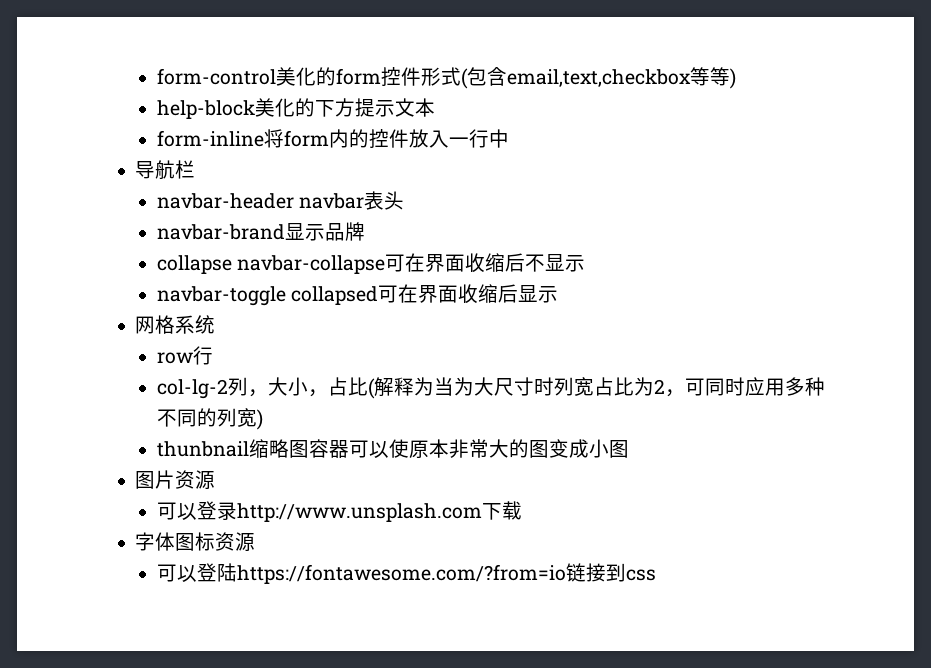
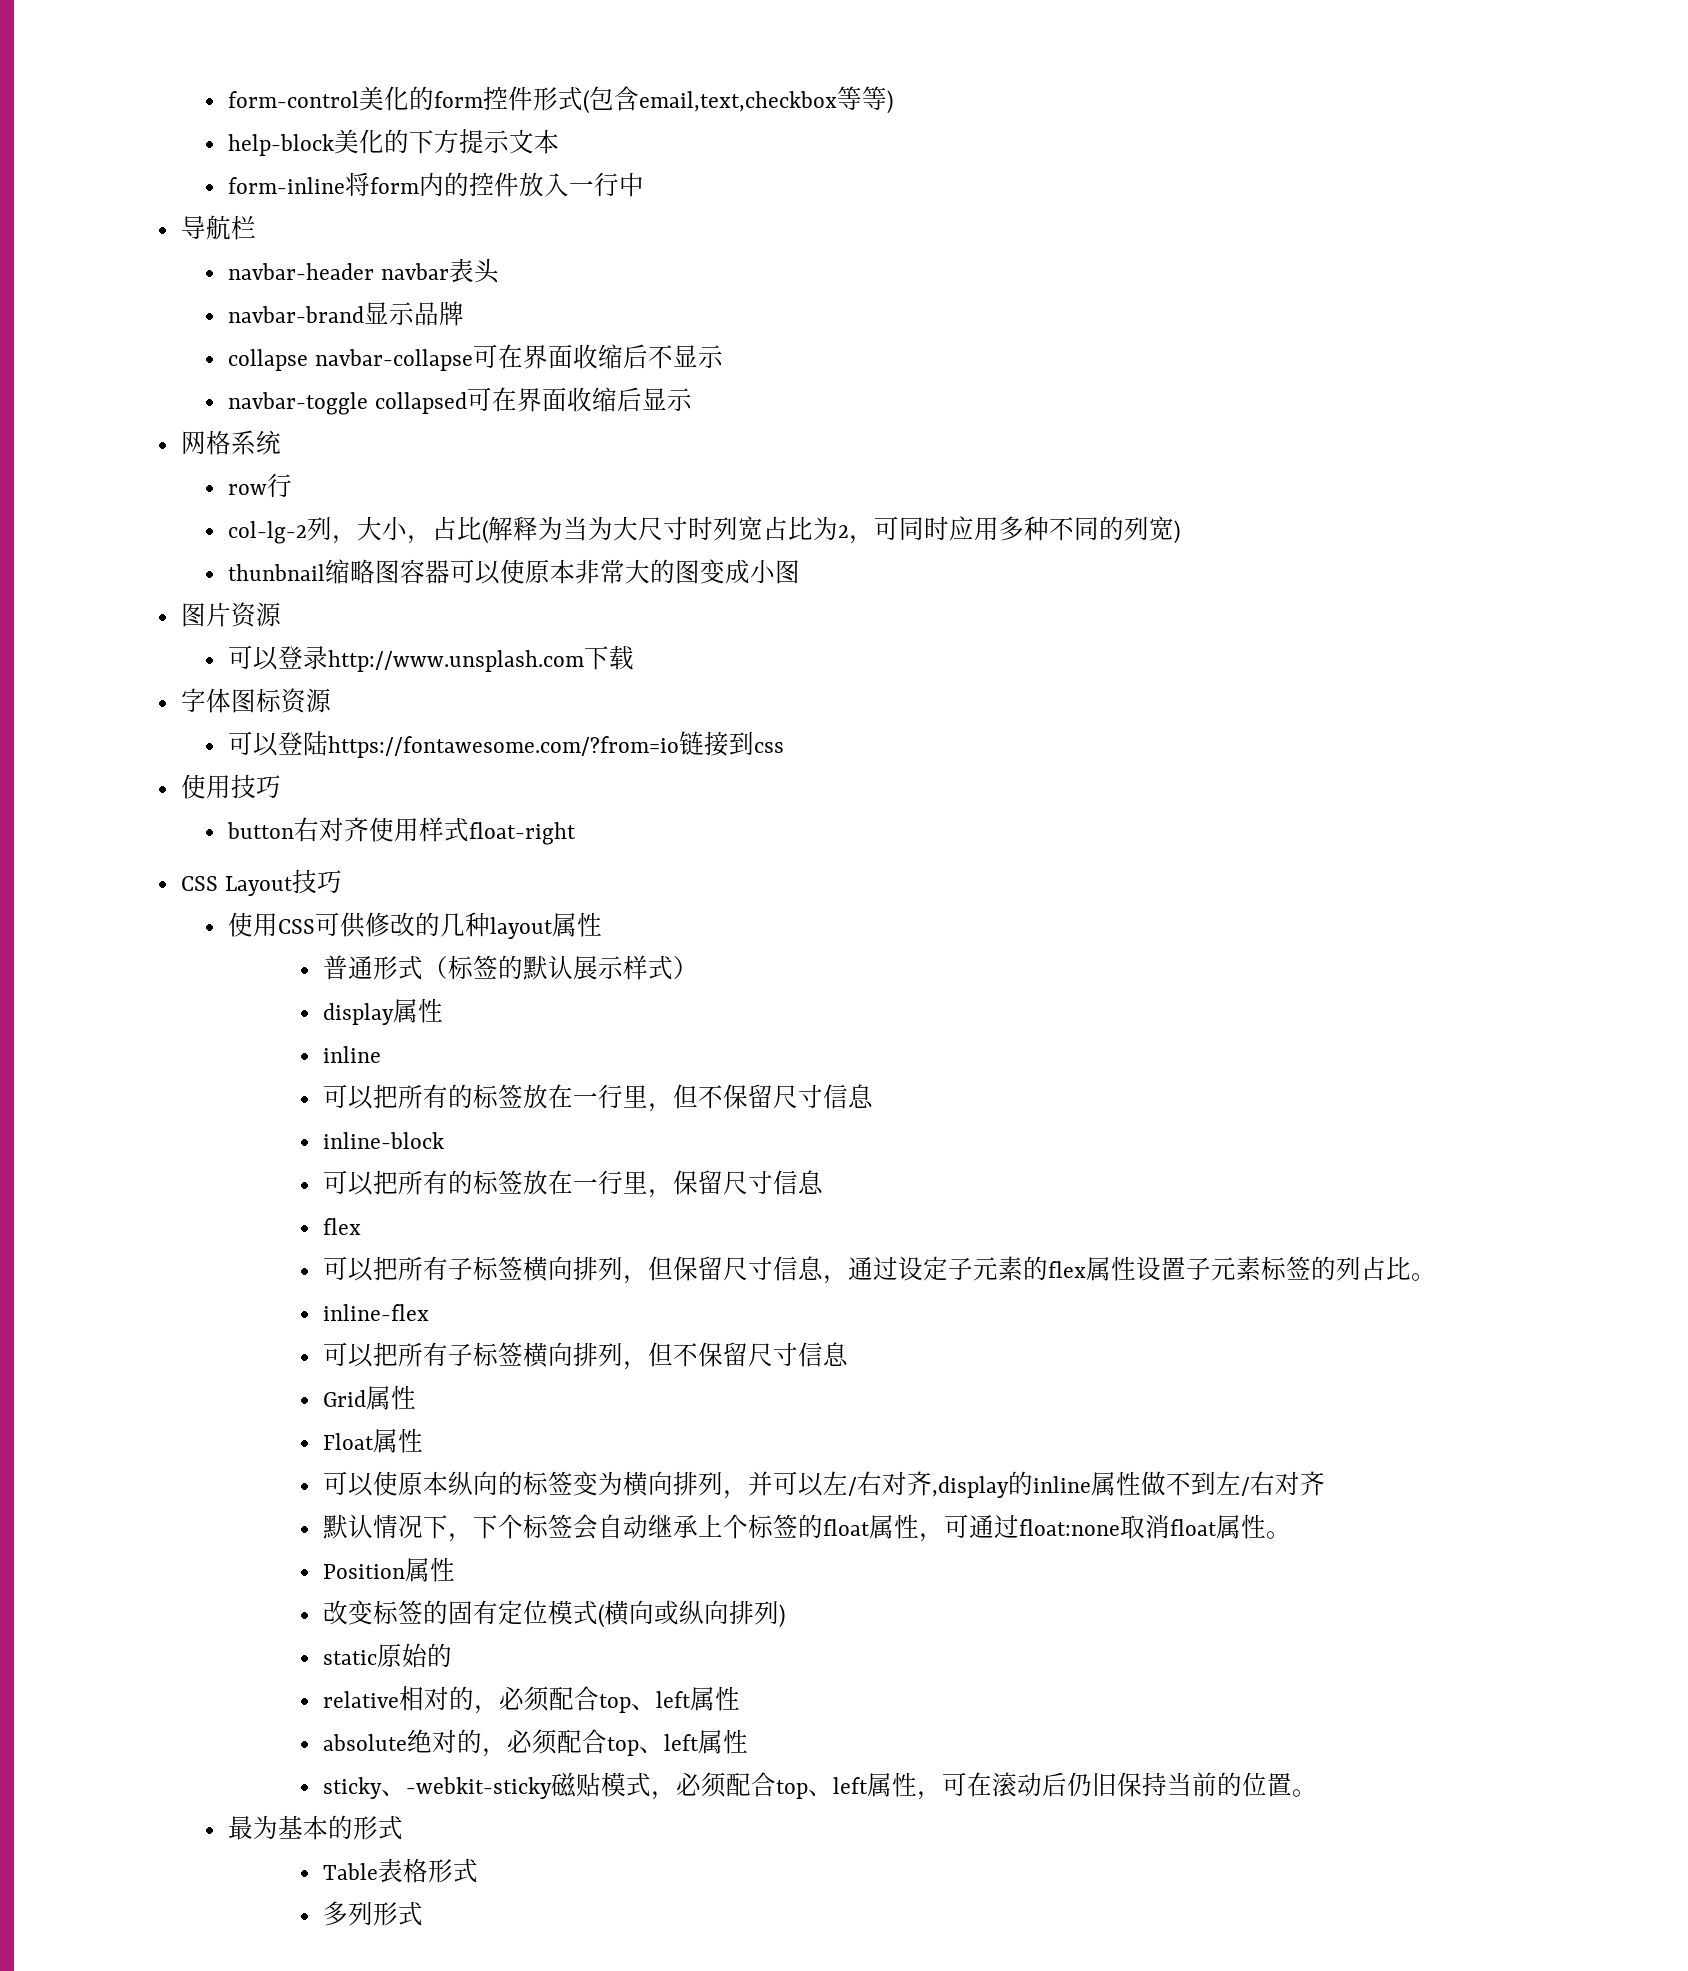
(656, 575) none -> [181,774,282,799] [227,817,577,845] [181,869,342,896] [228,912,603,939] [322,955,698,980] [322,998,443,1025] [322,1046,381,1063] [322,1084,873,1112] [322,1132,444,1149] [322,1170,823,1198] [322,1218,361,1235] [322,1256,1436,1284] [322,1304,429,1321] [322,1342,848,1370] [322,1385,416,1410] [322,1428,423,1453] [322,1471,1325,1499] [322,1514,1291,1542] [322,1557,455,1582] [322,1600,785,1628] [322,1643,452,1668] [322,1686,740,1714] [322,1729,748,1757] [322,1772,1317,1800] [228,1815,404,1840] [322,1858,478,1883] [322,1901,423,1926] // 使用技巧 // button右对齐使用样式float-right // CSS Layout技巧 // 使用CSS可供修改的几种layout属性 // 普通形式（标签的默认展示样式） // display属性 // inline // 可以把所有的标签放在一行里，但不保留尺寸信息 // inline-block // 可以把所有的标签放在一行里，保留尺寸信息 // flex // 可以把所有子标签横向排列，但保留尺寸信息，通过设定子元素的flex属性设置子元素标签的列占比。 // inline-flex // 可以把所有子标签横向排列，但不保留尺寸信息 // Grid属性 // Float属性 // 可以使原本纵向的标签变为横向排列，并可以左/右对齐,display的inline属性做不到左/右对齐 // 默认情况下，下个标签会自动继承上个标签的float属性，可通过float:none取消float属性。 // Position属性 // 改变标签的固有定位模式(横向或纵向排列) // static原始的 // relative相对的，必须配合top、left属性 // absolute绝对的，必须配合top、left属性 // sticky、-webkit-sticky磁贴模式，必须配合top、left属性，可在滚动后仍旧保持当前的位置。 // 最为基本的形式 // Table表格形式 // 多列形式

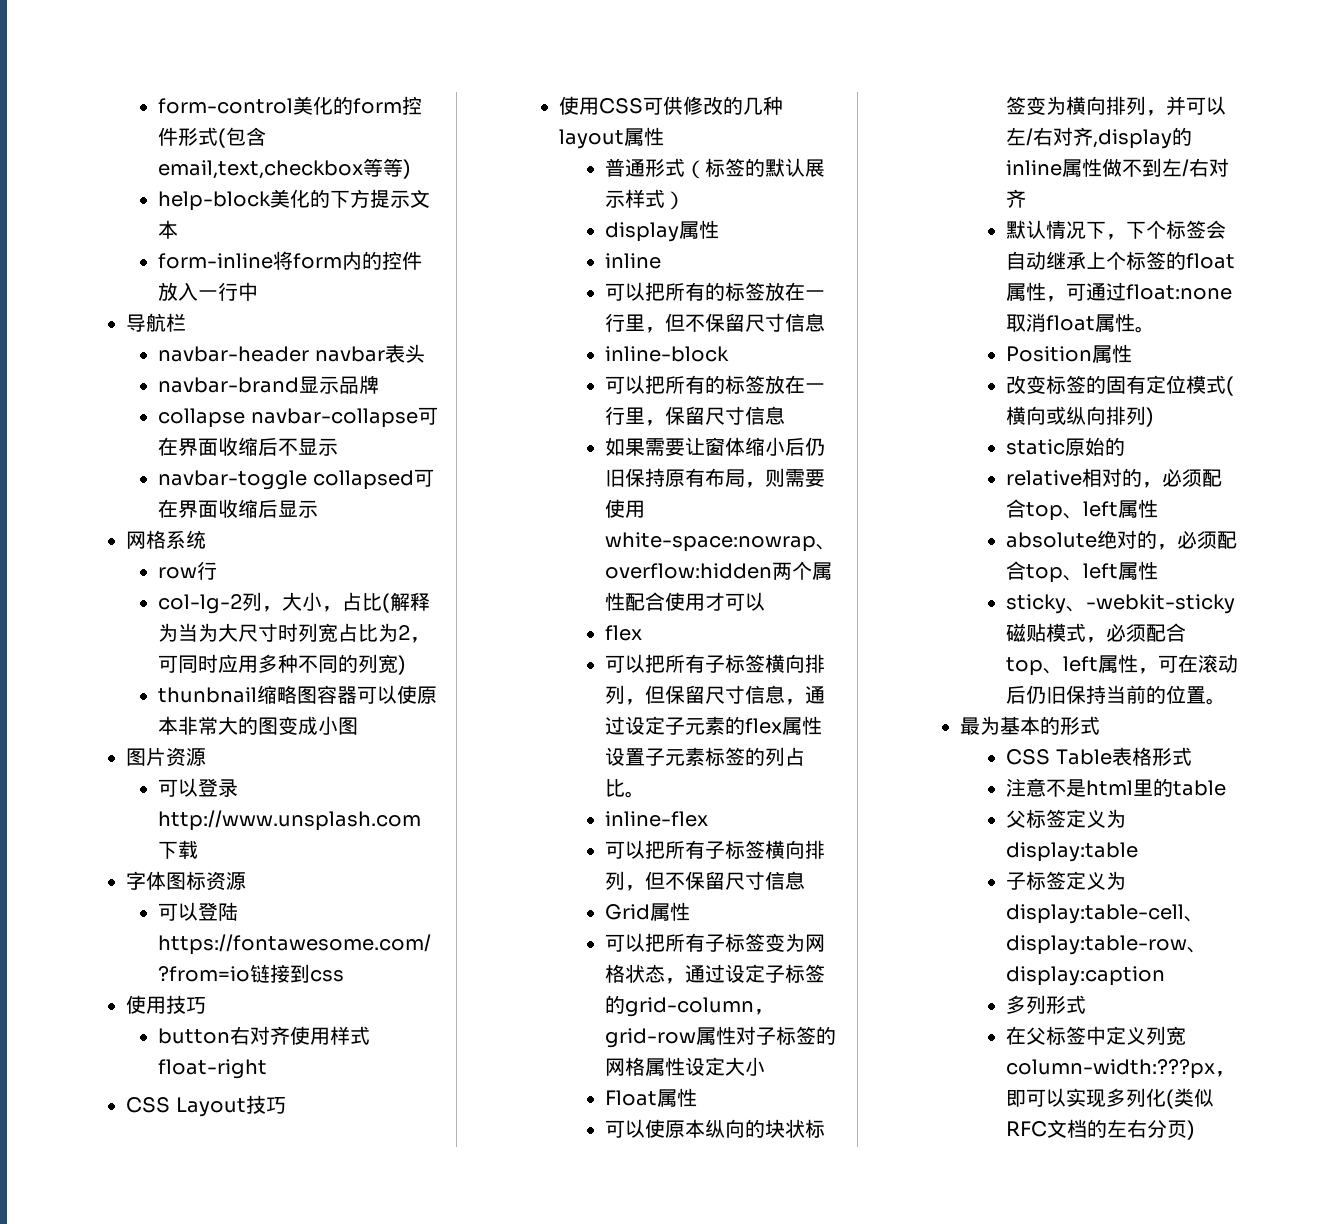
(823, 1182) none -> [605,437,826,456] [605,468,826,488] [605,499,646,518] [605,532,837,552] [605,561,833,580] [605,592,766,611] // 如果需要让窗体缩小后仍旧保持原有布局，则需要使用white-space:nowrap、overflow:hidden两个属性配合使用才可以
(416, 1397) none -> [605,933,826,952] [605,964,826,984] [605,995,775,1017] [605,1026,837,1048] [605,1057,766,1076] // 可以把所有子标签变为网格状态，通过设定子标签的grid-column，grid-row属性对子标签的网格属性设定大小
(523, 1483) none -> [765,1119,806,1138] 块状
(404, 1827) none -> [1006,749,1051,765] CSS
[322,1901,423,1926] 多列形式 -> [1006,778,1227,797] [1006,809,1127,828] [1006,842,1139,862] [1006,871,1127,890] [1006,904,1205,924] [1006,935,1208,955] [1006,966,1166,986] [1006,995,1087,1014] [1006,1026,1187,1045] [1006,1059,1236,1079] [1006,1088,1215,1109] [1006,1119,1196,1140] 注意不是html里的table // 父标签定义为display:table // 子标签定义为display:table-cell、display:table-row、display:caption // 多列形式 // 在父标签中定义列宽column-width:???px，即可以实现多列化(类似RFC文档的左右分页)

